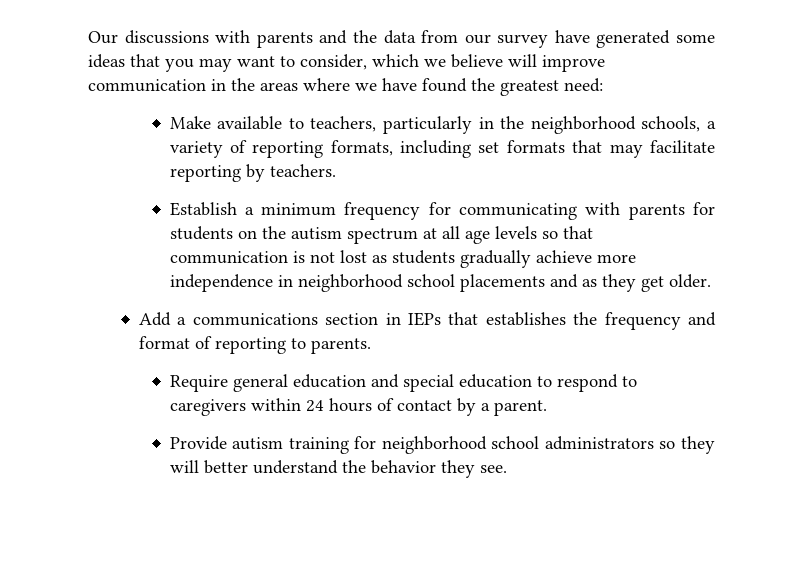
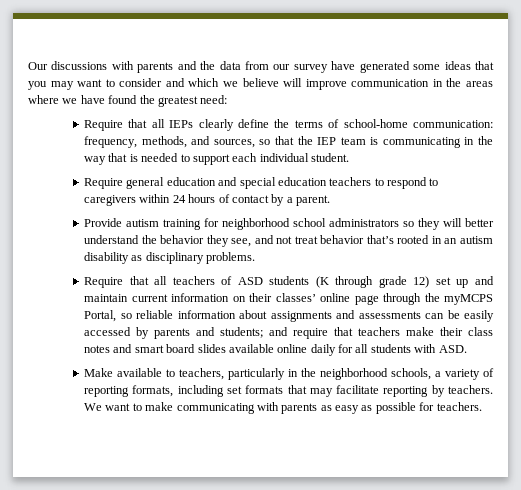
[300,54,367,70] consider, -> [119,78,185,87] consider and
[169,116,717,134] [169,140,715,158] [169,164,336,182] [169,202,715,220] [169,226,593,244] [169,250,636,268] [169,274,711,292] [138,312,716,330] [138,336,371,354] Make available to teachers, particularly in the neighborhood schools, a variety of reporting formats, including set formats that may facilitate reporting by teachers. // Establish a minimum frequency for communicating with parents for students on the autism spectrum at all age levels so that communication is not lost as students gradually achieve more independence in neighborhood school placements and as they get older. // Add a communications section in IEPs that establishes the frequency and format of reporting to parents. -> [84,119,494,131] [84,136,494,148] [84,153,350,165] Require that all IEPs clearly define the terms of school-home communication: frequency, methods, and sources, so that the IEP team is communicating in the way that is needed to support each individual student.
(532, 381) none -> [329,177,372,186] teachers
[479,465,507,473] see. -> [231,235,494,247] [84,252,256,264] [84,276,495,288] [84,293,493,305] [84,310,494,322] [84,327,494,339] [84,344,467,356] [84,368,495,380] [84,385,494,397] [84,402,482,414] see, and not treat behavior that’s rooted in an autism disability as disciplinary problems. // Require that all teachers of ASD students (K through grade 12) set up and maintain current information on their classes’ online page through the myMCPS Portal, so reliable information about assignments and assessments can be easily accessed by parents and students; and require that teachers make their class notes and smart board slides available online daily for all students with ASD. // Make available to teachers, particularly in the neighborhood schools, a variety of reporting formats, including set formats that may facilitate reporting by teachers. We want to make communicating with parents as easy as possible for teachers.

